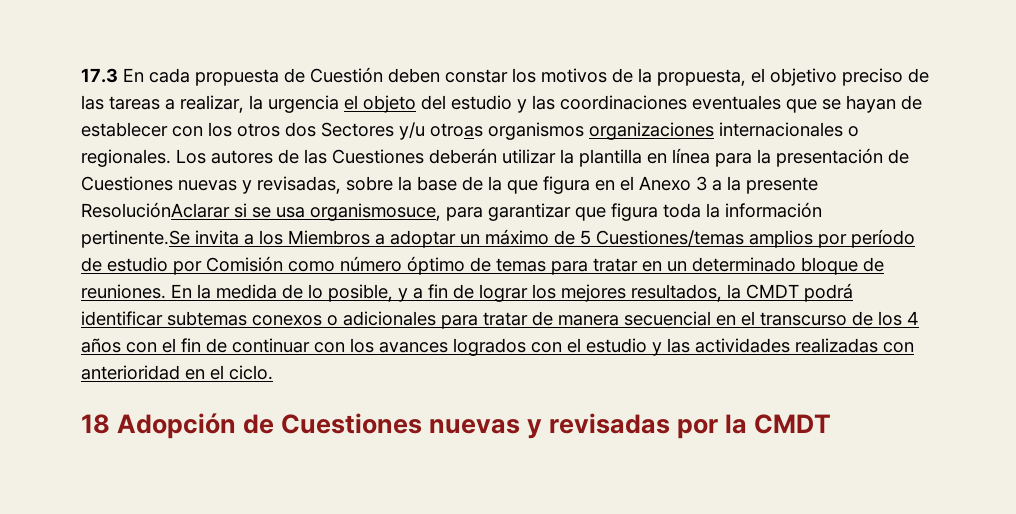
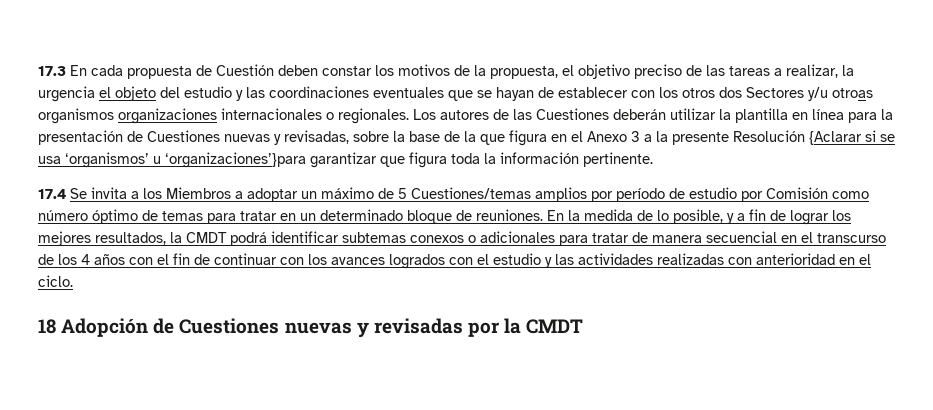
[81,202,230,218] ResoluciónAclarar -> [733,130,862,145] Resolución {Aclarar
[310,203,483,221] organismosuce, para -> [65,152,306,168] ‘organismos’ u ‘organizaciones’}para
[81,230,190,248] pertinente.Se -> [583,152,653,167] [38,188,87,199] pertinente. // 17.4 Se

